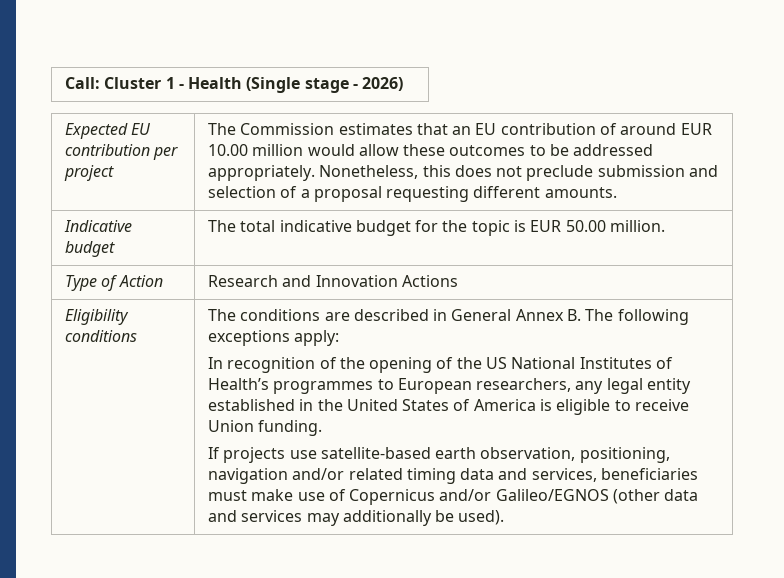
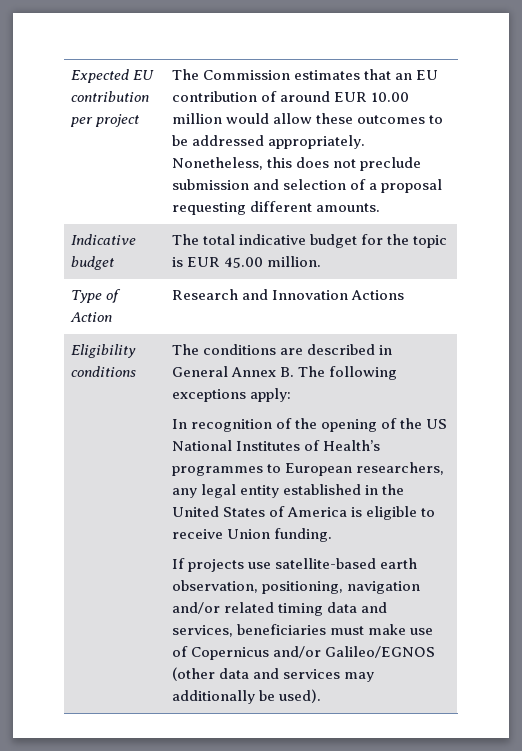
[64,77,404,93] Call: Cluster 1 - Health (Single stage - 2026) // -> (71, 76) none
[565,220,606,232] 50.00 -> [224,257,264,268] 45.00

